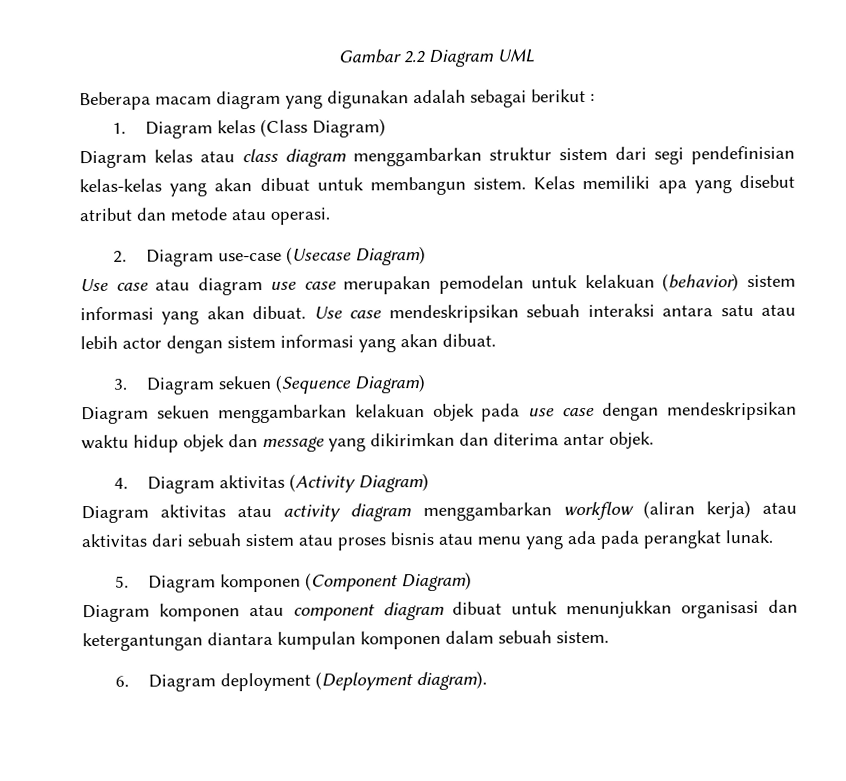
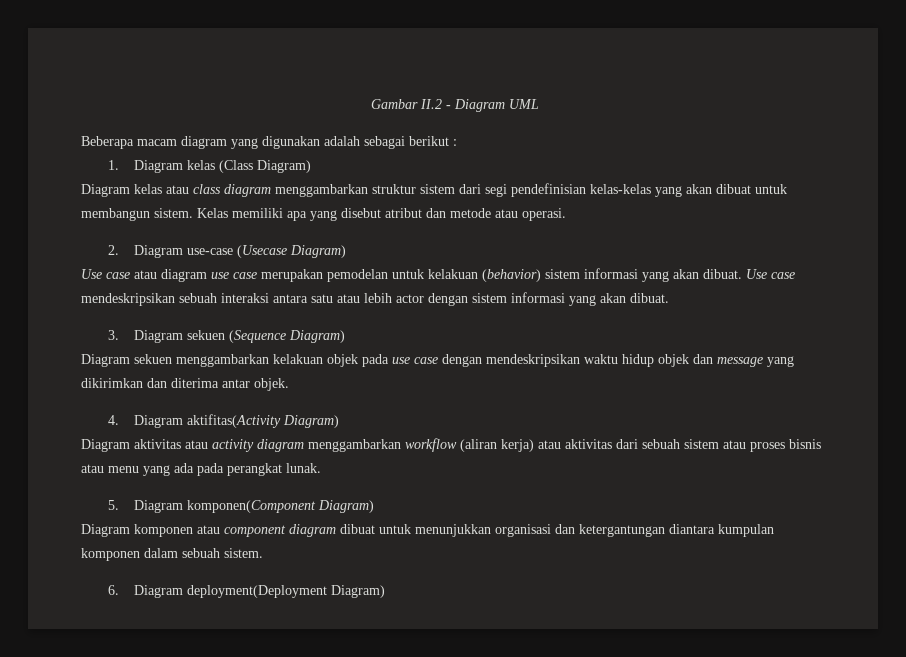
[403,49,425,64] 2.2 -> [419,99,451,109] II.2 -
[218,473,356,493] aktivitas (Activity -> [187,414,282,428] aktifitas(Activity
[219,572,398,593] komponen (Component -> [187,500,317,513] komponen(Component
[219,670,487,692] deployment (Deployment diagram). -> [187,585,386,598] deployment(Deployment Diagram)

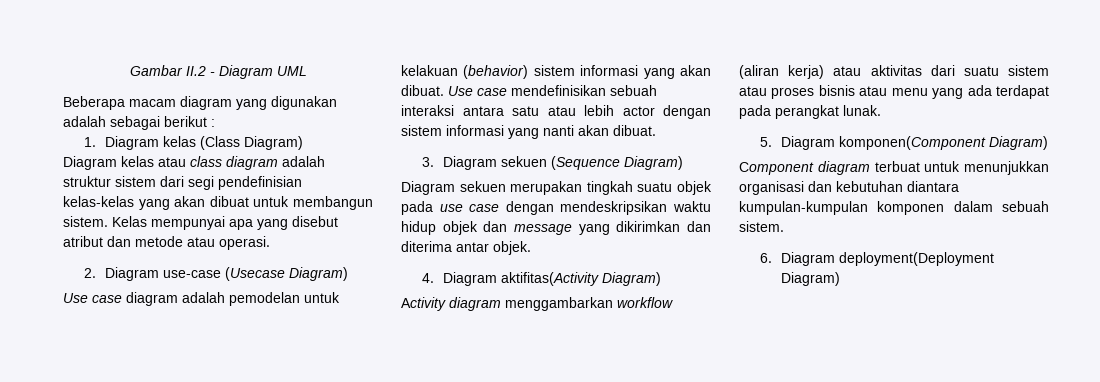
[275,184,368,197] menggambarkan -> [282,156,325,167] adalah
[232,208,283,218] memiliki -> [151,216,225,230] mempunyai
[134,269,323,282] atau diagram use case merupakan -> [126,292,225,306] diagram adalah
[81,293,175,306] mendeskripsikan -> [511,85,606,96] mendefinisikan
(596, 300) none -> [543,125,574,136] nanti
[176,354,323,367] menggambarkan kelakuan -> [510,181,673,195] merupakan tingkah suatu
[81,439,254,452] Diagram aktivitas atau activity -> [401,297,446,311] Activity
[642,439,680,449] sebuah -> [963,66,999,76] suatu
(194, 468) none -> [996,85,1049,99] terdapat
[81,524,375,537] Diagram komponen atau component diagram dibuat -> [739,161,920,175] Component diagram terbuat
[579,524,774,537] ketergantungan diantara kumpulan -> [836,181,959,192] [739,201,868,215] kebutuhan diantara kumpulan-kumpulan

